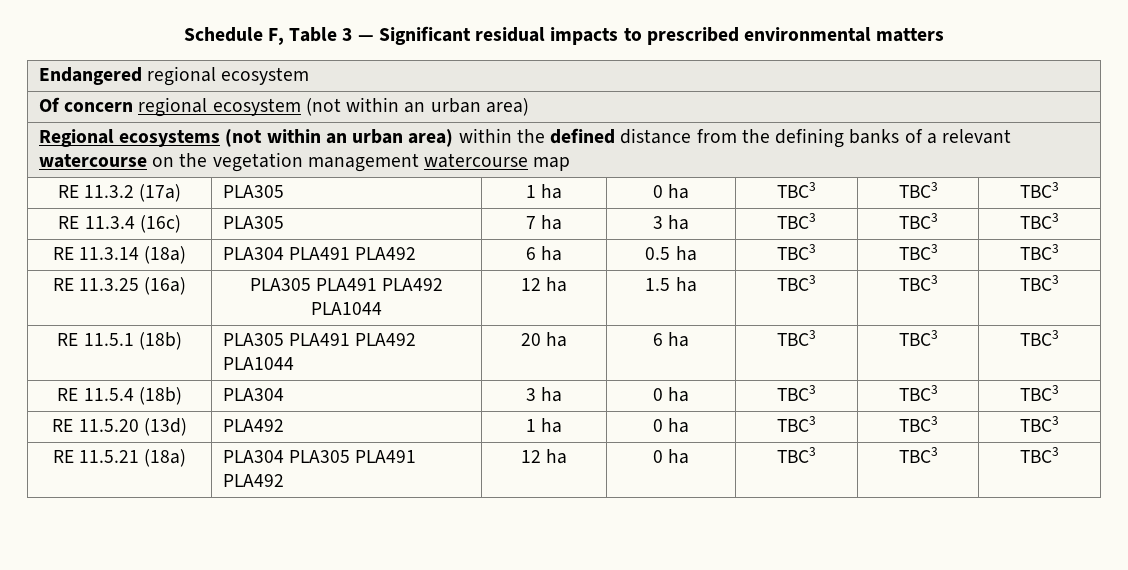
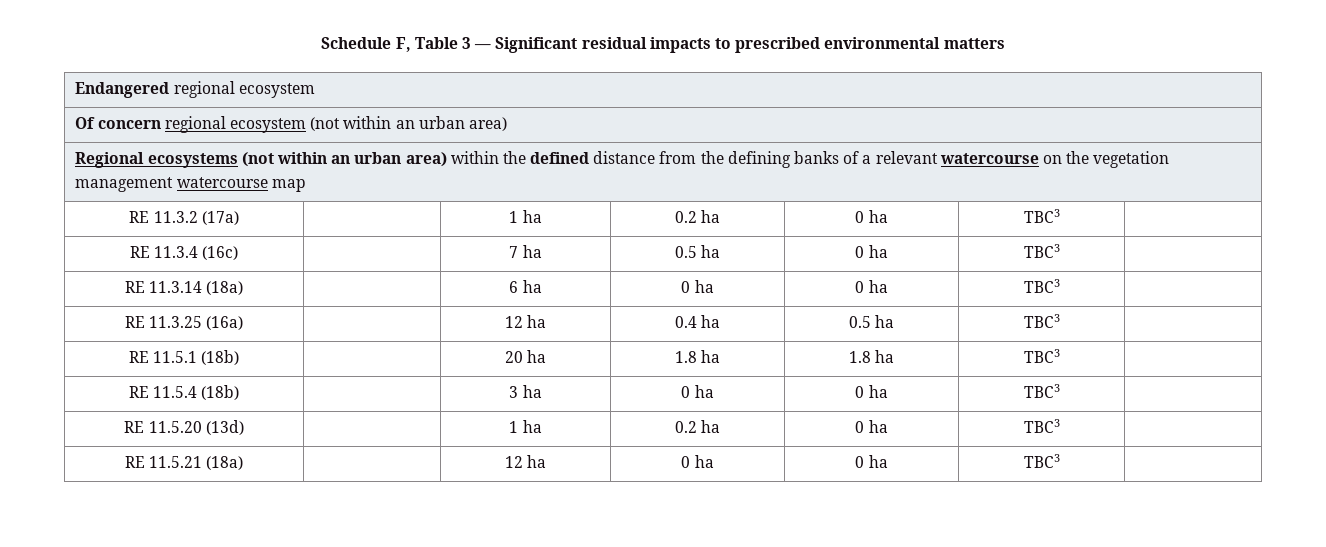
[222,185,284,198] [525,184,563,199] [652,184,690,199] [777,182,816,198] [898,182,938,198] [1020,182,1059,198] PLA305 | 1 ha | 0 ha | TBC3 | TBC3 | TBC3 -> [509,210,542,223] [674,210,721,223] [855,210,888,223] [1023,209,1060,223] | 1 ha | 0.2 ha | 0 ha | TBC3 |
[222,216,284,229] PLA305 -> (239, 253) none
[652,215,690,230] [777,213,816,229] [898,213,938,229] [1020,213,1059,229] 3 ha | TBC3 | TBC3 | TBC3 -> [674,245,721,258] [855,245,888,258] [1023,244,1060,258] 0.5 ha | 0 ha | TBC3 |
[222,247,417,260] [525,246,563,261] [645,246,697,261] [777,244,816,260] [898,244,938,260] [1020,244,1059,260] [52,277,187,295] [249,278,444,291] [311,302,382,315] [520,277,568,292] [645,277,697,292] [777,275,816,291] [898,275,938,291] [1020,275,1059,291] PLA304 PLA491 PLA492 | 6 ha | 0.5 ha | TBC3 | TBC3 | TBC3 // RE 11.3.25 (16a) | PLA305 PLA491 PLA492 PLA1044 | 12 ha | 1.5 ha | TBC3 | TBC3 | TBC3 -> [509,280,542,293] [681,280,714,293] [855,280,888,293] [1023,279,1060,293] [124,316,244,330] [504,315,547,328] [674,315,721,328] [848,315,895,328] [1023,314,1060,328] | 6 ha | 0 ha | 0 ha | TBC3 | // RE 11.3.25 (16a) | | 12 ha | 0.4 ha | 0.5 ha | TBC3 |
[222,333,417,346] [222,357,294,370] PLA305 PLA491 PLA492 PLA1044 -> (240, 357) none
[652,332,690,347] [777,330,816,346] [898,330,938,346] [1020,330,1059,346] 6 ha | TBC3 | TBC3 | TBC3 -> [674,350,721,363] [848,350,895,363] [1023,349,1060,363] 1.8 ha | 1.8 ha | TBC3 |
[222,388,284,401] PLA304 -> (240, 392) none
[777,385,816,401] [898,385,938,401] [1020,385,1059,401] TBC3 | TBC3 | TBC3 -> [855,385,888,398] [1023,384,1060,398] 0 ha | TBC3 |
[222,419,284,432] [525,418,563,433] [652,418,690,433] [777,416,816,432] [898,416,938,432] [1020,416,1059,432] PLA492 | 1 ha | 0 ha | TBC3 | TBC3 | TBC3 -> [509,420,542,433] [674,420,721,433] [855,420,888,433] [1023,419,1060,433] | 1 ha | 0.2 ha | 0 ha | TBC3 |
[222,450,417,463] [222,474,284,487] PLA304 PLA305 PLA491 PLA492 -> (244, 463) none
[777,447,816,463] [898,447,938,463] [1020,447,1059,463] TBC3 | TBC3 | TBC3 -> [855,455,888,468] [1023,454,1060,468] 0 ha | TBC3 |

